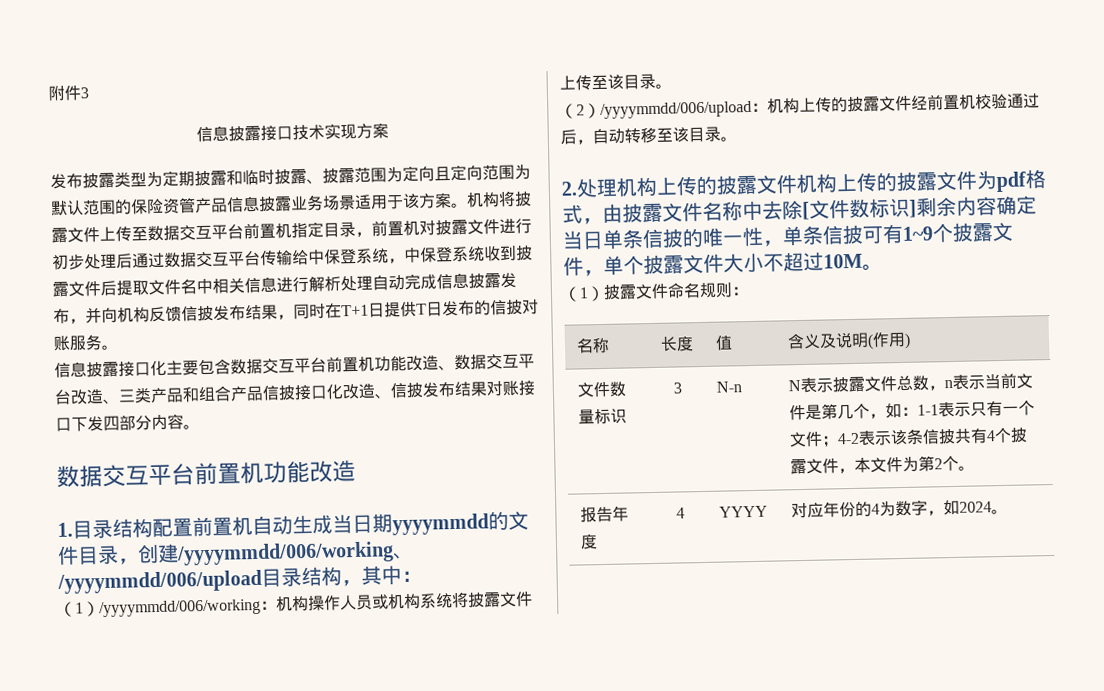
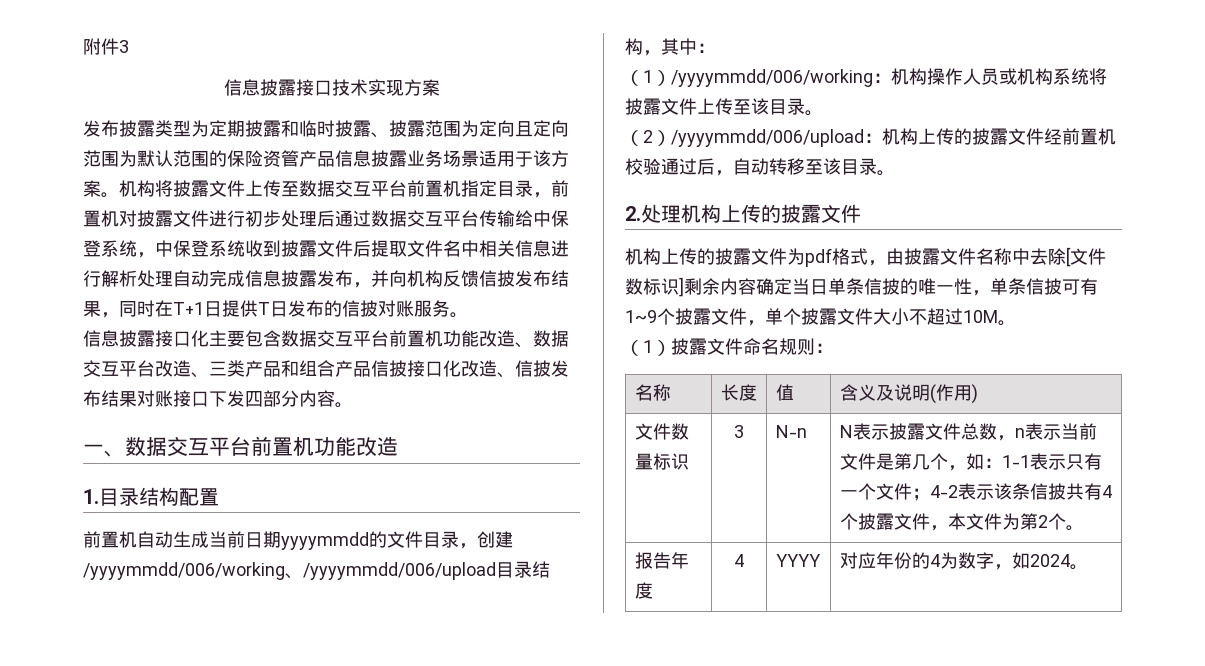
(200, 427) none -> [83,444,125,457] 一、
(193, 527) none -> (219, 497) //
(353, 524) none -> [227,531,245,548] 前
(797, 184) none -> (861, 213) //

